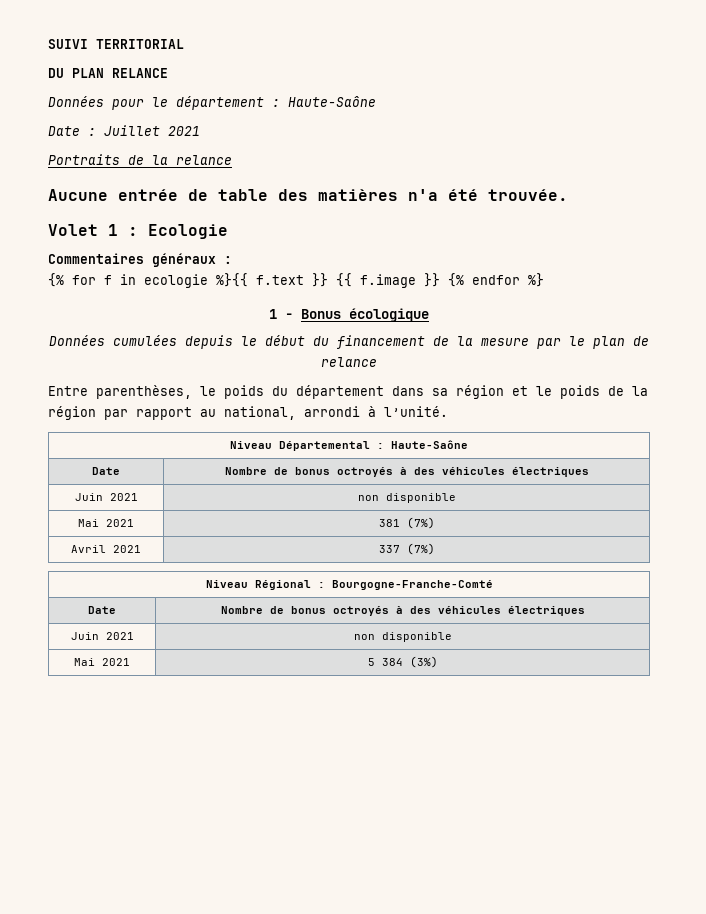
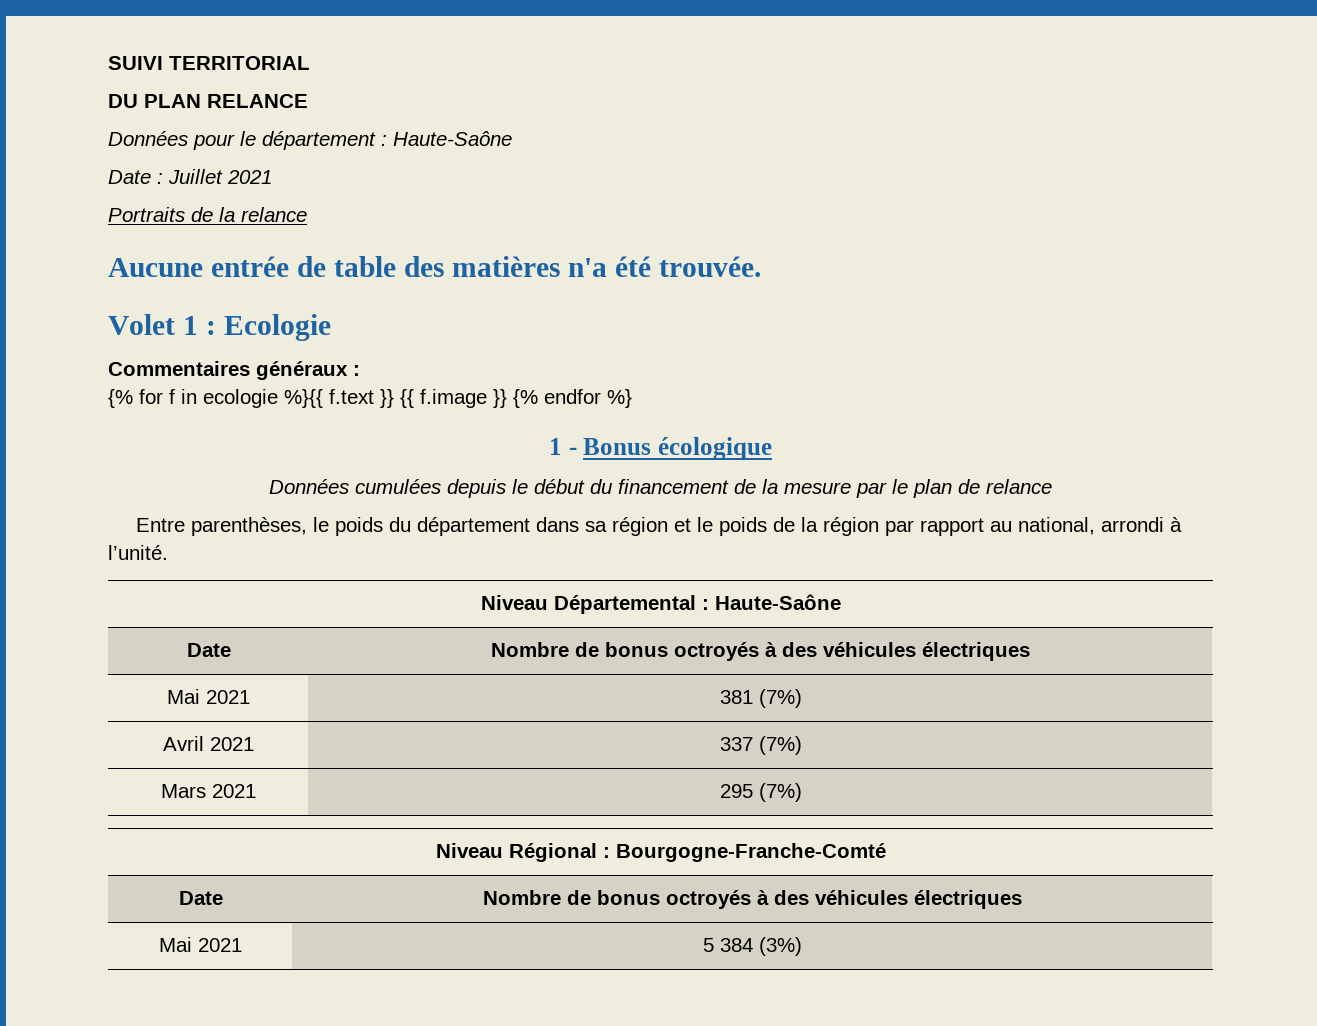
[74,493,138,501] [357,493,456,503] // Juin 2021 | non disponible -> (1030, 651) none
(435, 549) none -> [161,784,256,798] [719,783,802,802] // Mars 2021 | 295 (7%)
[70,632,134,640] [353,632,452,642] // Juin 2021 | non disponible -> (1022, 899) none

